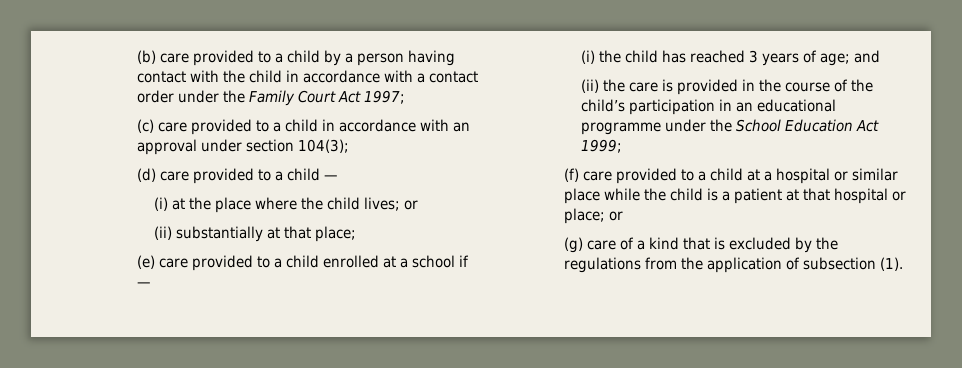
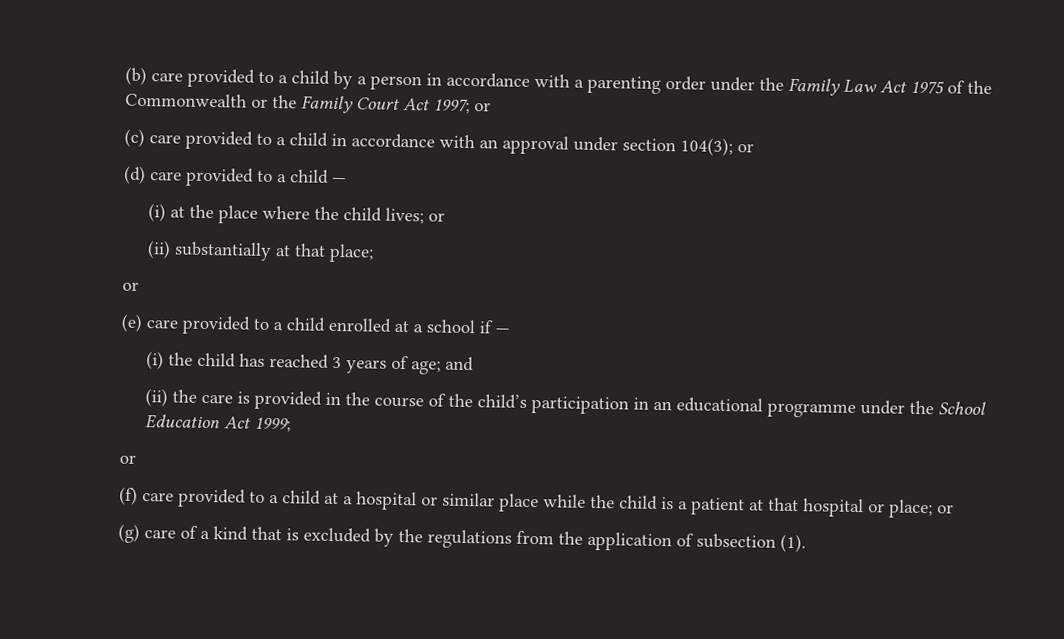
[407,50,455,66] [136,70,282,83] having contact with the child -> (423, 83) none
[428,71,478,83] contact -> [587,75,662,94] parenting
(295, 98) none -> [843,79,993,95] [125,92,355,114] Law Act 1975 of the Commonwealth or the Family
(405, 97) none -> [474,102,492,112] or
(349, 146) none -> [737,143,755,153] or
(357, 234) none -> [122,281,140,291] // or
(623, 146) none -> [119,454,137,464] // or

